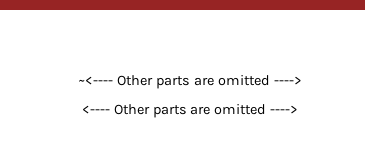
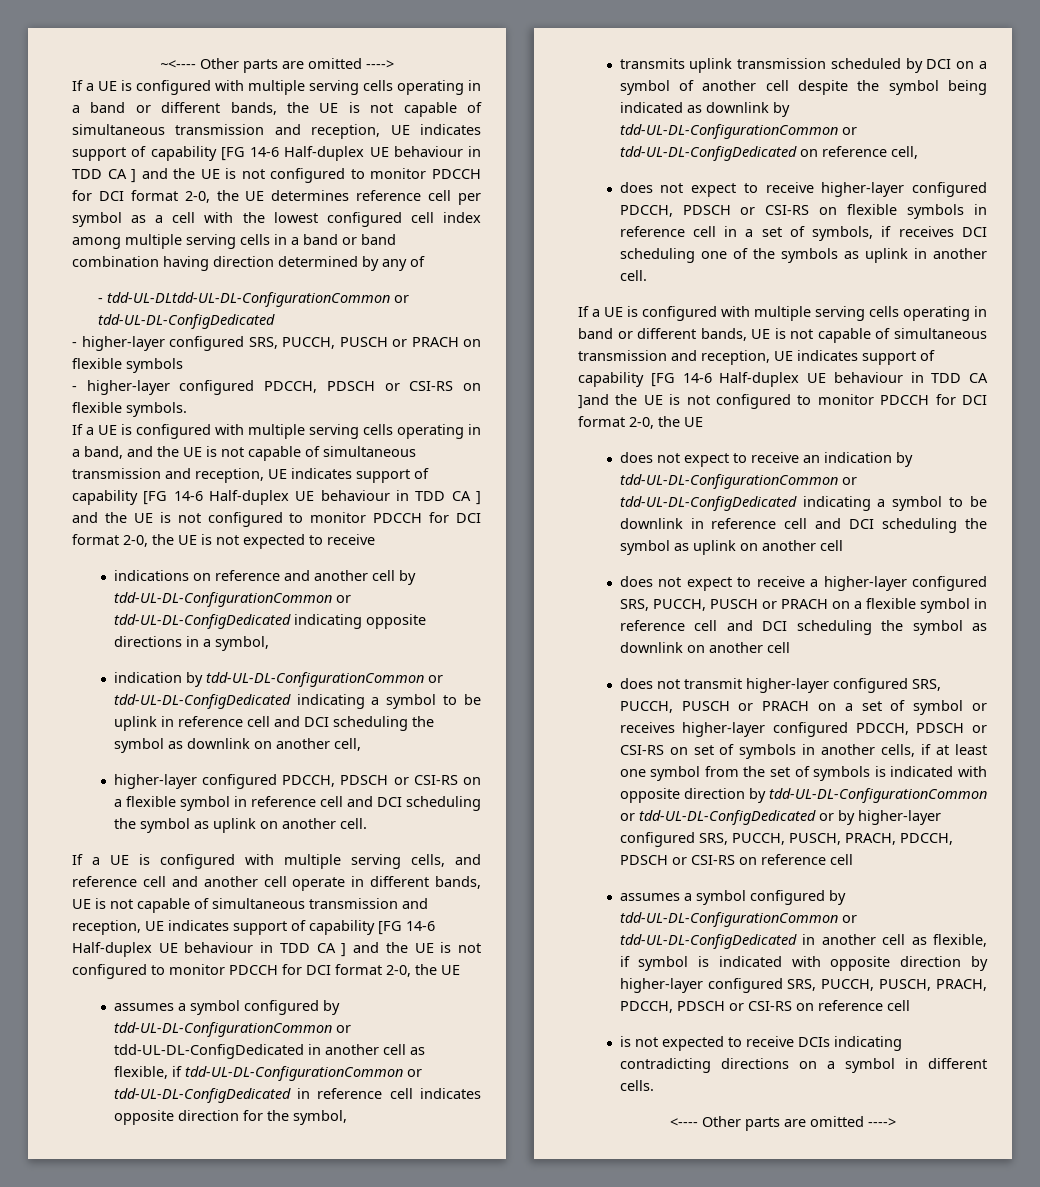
(302, 80) none -> [72,80,481,95] [72,102,482,117] [72,124,481,139] [72,146,481,161] [72,168,481,183] [72,190,482,205] [72,212,481,227] [72,234,396,249] [72,256,425,271] [97,292,409,307] [97,314,275,329] [72,336,481,351] [72,358,183,373] [72,380,482,395] [72,402,187,417] [72,424,481,439] [72,446,416,461] [72,468,429,483] [72,490,481,505] [72,512,481,527] [72,534,375,549] [113,570,416,585] [113,592,351,607] [113,614,426,629] [113,636,269,651] [113,672,443,687] [113,694,482,709] [113,716,434,731] [113,738,361,753] [113,774,481,789] [113,796,481,811] [113,818,367,833] [72,854,481,869] [72,876,481,891] [72,898,428,913] [72,920,435,935] [72,942,482,957] [72,964,460,979] [113,1000,340,1015] [113,1022,351,1037] [113,1044,425,1059] [113,1066,422,1081] [113,1088,482,1103] [113,1110,347,1125] [619,58,987,73] [619,80,987,95] [619,102,790,117] [619,124,857,139] [619,146,918,161] [619,182,987,197] [619,204,987,219] [619,226,988,241] [619,248,987,263] [619,270,647,281] [578,306,987,321] [578,328,987,343] [578,350,935,365] [578,372,988,387] [578,394,987,409] [578,416,703,429] [619,452,913,467] [619,474,857,489] [619,496,988,511] [619,518,987,533] [619,540,843,555] [619,576,987,591] [619,598,987,613] [619,620,988,635] [619,642,790,653] [619,678,941,693] [619,700,987,715] [619,722,987,737] [619,744,988,759] [619,766,987,781] [619,788,987,803] [619,810,941,825] [619,832,953,847] [619,854,853,865] [619,890,846,905] [619,912,857,927] [619,934,987,949] [619,956,988,971] [619,978,988,993] [619,1000,910,1013] [619,1036,902,1051] [619,1058,987,1073] [619,1080,654,1091] // If a UE is configured with multiple serving cells operating in a band or different bands, the UE is not capable of simultaneous transmission and reception, UE indicates support of capability [FG 14-6 Half-duplex UE behaviour in TDD CA ] and the UE is not configured to monitor PDCCH for DCI format 2-0, the UE determines reference cell per symbol as a cell with the lowest configured cell index among multiple serving cells in a band or band combination having direction determined by any of // - tdd-UL-DLtdd-UL-DL-ConfigurationCommon or tdd-UL-DL-ConfigDedicated // - higher-layer configured SRS, PUCCH, PUSCH or PRACH on flexible symbols // - higher-layer configured PDCCH, PDSCH or CSI-RS on flexible symbols. // If a UE is configured with multiple serving cells operating in a band, and the UE is not capable of simultaneous transmission and reception, UE indicates support of capability [FG 14-6 Half-duplex UE behaviour in TDD CA ] and the UE is not configured to monitor PDCCH for DCI format 2-0, the UE is not expected to receive // indications on reference and another cell by tdd-UL-DL-ConfigurationCommon or tdd-UL-DL-ConfigDedicated indicating opposite directions in a symbol, // indication by tdd-UL-DL-ConfigurationCommon or tdd-UL-DL-ConfigDedicated indicating a symbol to be uplink in reference cell and DCI scheduling the symbol as downlink on another cell, // higher-layer configured PDCCH, PDSCH or CSI-RS on a flexible symbol in reference cell and DCI scheduling the symbol as uplink on another cell. // If a UE is configured with multiple serving cells, and reference cell and another cell operate in different bands, UE is not capable of simultaneous transmission and reception, UE indicates support of capability [FG 14-6 Half-duplex UE behaviour in TDD CA ] and the UE is not configured to monitor PDCCH for DCI format 2-0, the UE // assumes a symbol configured by tdd-UL-DL-ConfigurationCommon or tdd-UL-DL-ConfigDedicated in another cell as flexible, if tdd-UL-DL-ConfigurationCommon or tdd-UL-DL-ConfigDedicated in reference cell indicates opposite direction for the symbol, // transmits uplink transmission scheduled by DCI on a symbol of another cell despite the symbol being indicated as downlink by tdd-UL-DL-ConfigurationCommon or tdd-UL-DL-ConfigDedicated on reference cell, // does not expect to receive higher-layer configured PDCCH, PDSCH or CSI-RS on flexible symbols in reference cell in a set of symbols, if receives DCI scheduling one of the symbols as uplink in another cell. // If a UE is configured with multiple serving cells operating in band or different bands, UE is not capable of simultaneous transmission and reception, UE indicates support of capability [FG 14-6 Half-duplex UE behaviour in TDD CA ]and the UE is not configured to monitor PDCCH for DCI format 2-0, the UE // does not expect to receive an indication by tdd-UL-DL-ConfigurationCommon or tdd-UL-DL-ConfigDedicated indicating a symbol to be downlink in reference cell and DCI scheduling the symbol as uplink on another cell // does not expect to receive a higher-layer configured SRS, PUCCH, PUSCH or PRACH on a flexible symbol in reference cell and DCI scheduling the symbol as downlink on another cell // does not transmit higher-layer configured SRS, PUCCH, PUSCH or PRACH on a set of symbol or receives higher-layer configured PDCCH, PDSCH or CSI-RS on set of symbols in another cells, if at least one symbol from the set of symbols is indicated with opposite direction by tdd-UL-DL-ConfigurationCommon or tdd-UL-DL-ConfigDedicated or by higher-layer configured SRS, PUCCH, PUSCH, PRACH, PDCCH, PDSCH or CSI-RS on reference cell // assumes a symbol configured by tdd-UL-DL-ConfigurationCommon or tdd-UL-DL-ConfigDedicated in another cell as flexible, if symbol is indicated with opposite direction by higher-layer configured SRS, PUCCH, PUSCH, PRACH, PDCCH, PDSCH or CSI-RS on reference cell // is not expected to receive DCIs indicating contradicting directions on a symbol in different cells.

